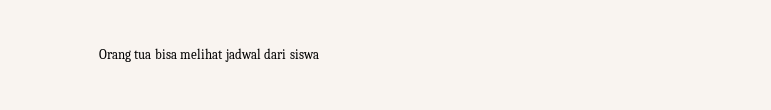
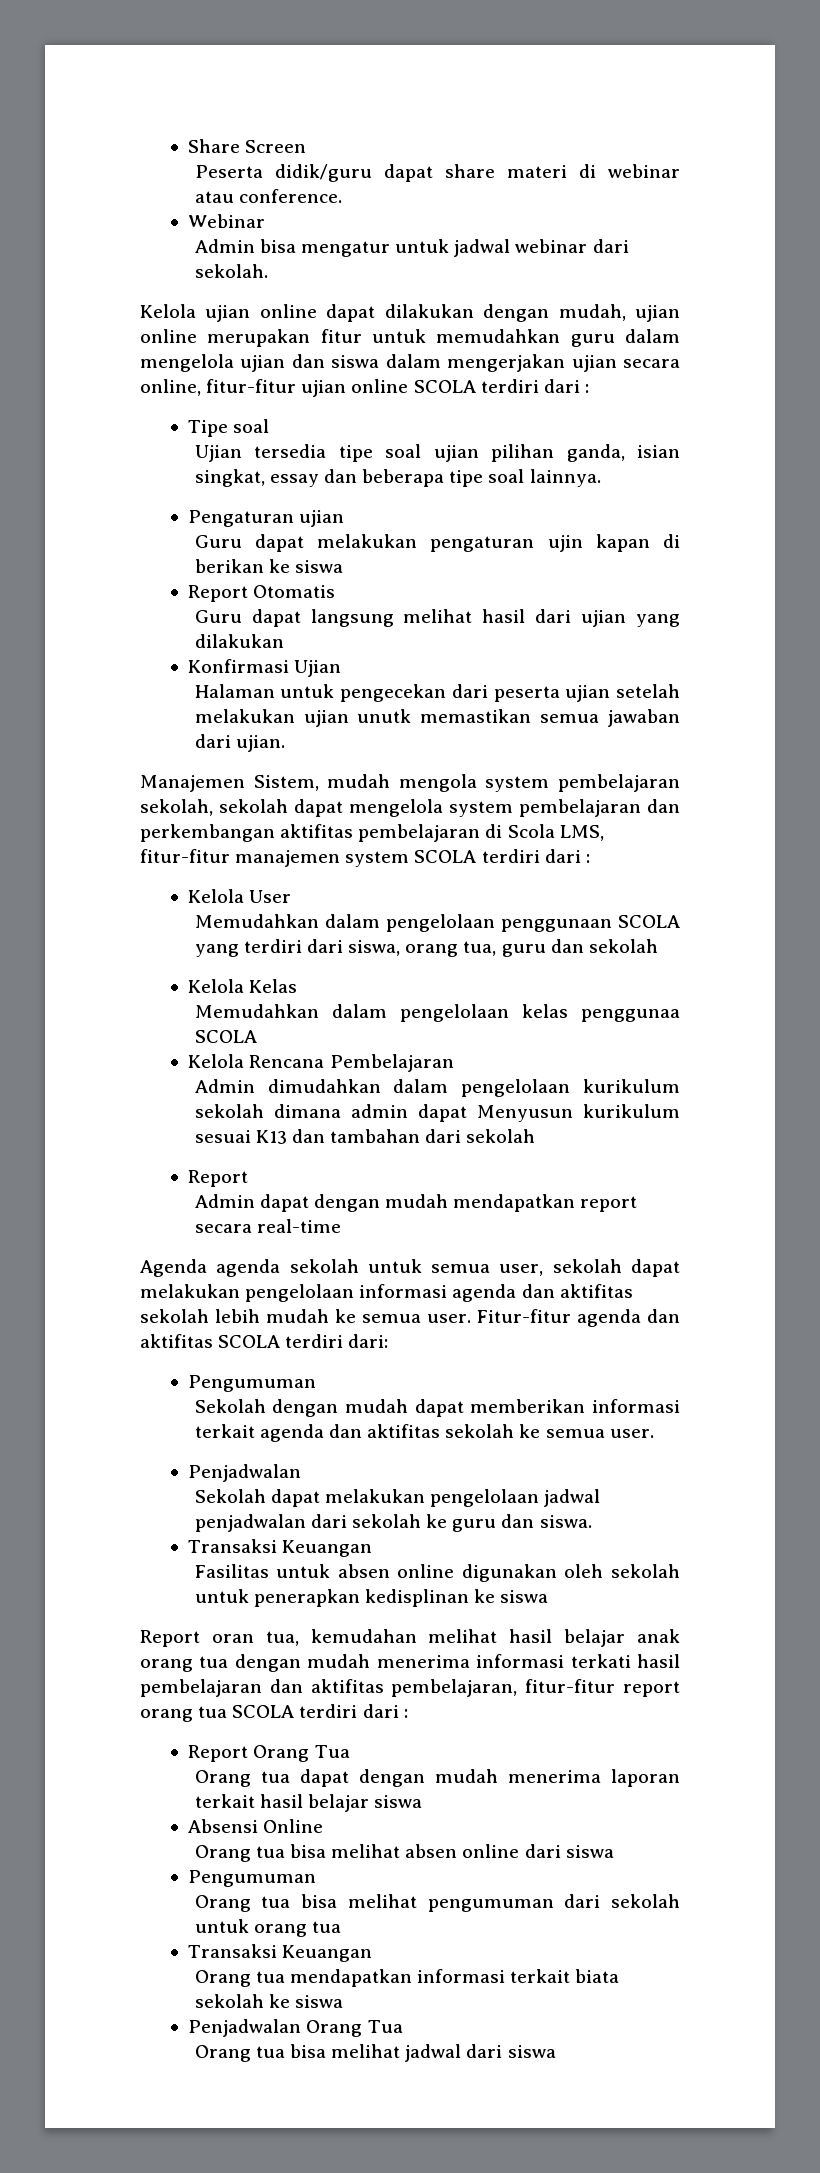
(98, 55) none -> [188,139,307,153] [194,164,680,182] [194,189,342,203] [188,214,266,228] [194,239,629,257] [194,264,268,278] [140,304,681,322] [140,329,680,347] [140,354,681,372] [140,379,589,397] [188,419,270,437] [194,444,680,462] [194,469,601,487] [188,510,345,527] [194,534,681,552] [194,559,343,573] [188,585,336,602] [194,609,680,627] [194,634,284,648] [188,659,342,677] [194,684,681,702] [194,709,681,727] [194,734,285,752] [140,774,680,792] [140,799,680,817] [140,824,604,842] [140,849,590,867] [188,889,292,903] [194,914,680,932] [194,939,658,957] [188,979,298,993] [194,1004,680,1022] [194,1030,257,1043] [188,1054,454,1072] [194,1079,680,1097] [194,1104,680,1122] [194,1129,536,1144] [188,1170,249,1187] [194,1194,638,1212] [194,1219,341,1233] [140,1259,680,1277] [140,1284,633,1302] [140,1309,680,1327] [140,1334,389,1348] [188,1375,317,1392] [194,1399,680,1417] [194,1424,654,1442] [188,1464,302,1482] [194,1489,601,1507] [194,1514,592,1532] [188,1539,373,1557] [194,1564,680,1582] [194,1589,549,1607] [140,1629,681,1647] [140,1654,681,1672] [140,1679,680,1697] [140,1704,408,1722] [188,1745,350,1762] [194,1769,680,1787] [194,1794,423,1812] [188,1819,324,1833] [194,1844,614,1862] [188,1870,317,1887] [194,1894,680,1912] [194,1919,341,1937] [188,1944,373,1962] [194,1969,620,1987] [194,1994,343,2008] [188,2019,403,2037] Share Screen // Peserta didik/guru dapat share materi di webinar atau conference. // Webinar // Admin bisa mengatur untuk jadwal webinar dari sekolah. // Kelola ujian online dapat dilakukan dengan mudah, ujian online merupakan fitur untuk memudahkan guru dalam mengelola ujian dan siswa dalam mengerjakan ujian secara online, fitur-fitur ujian online SCOLA terdiri dari : // Tipe soal // Ujian tersedia tipe soal ujian pilihan ganda, isian singkat, essay dan beberapa tipe soal lainnya. // Pengaturan ujian // Guru dapat melakukan pengaturan ujin kapan di berikan ke siswa // Report Otomatis // Guru dapat langsung melihat hasil dari ujian yang dilakukan // Konfirmasi Ujian // Halaman untuk pengecekan dari peserta ujian setelah melakukan ujian unutk memastikan semua jawaban dari ujian. // Manajemen Sistem, mudah mengola system pembelajaran sekolah, sekolah dapat mengelola system pembelajaran dan perkembangan aktifitas pembelajaran di Scola LMS, fitur-fitur manajemen system SCOLA terdiri dari : // Kelola User // Memudahkan dalam pengelolaan penggunaan SCOLA yang terdiri dari siswa, orang tua, guru dan sekolah // Kelola Kelas // Memudahkan dalam pengelolaan kelas penggunaa SCOLA // Kelola Rencana Pembelajaran // Admin dimudahkan dalam pengelolaan kurikulum sekolah dimana admin dapat Menyusun kurikulum sesuai K13 dan tambahan dari sekolah // Report // Admin dapat dengan mudah mendapatkan report secara real-time // Agenda agenda sekolah untuk semua user, sekolah dapat melakukan pengelolaan informasi agenda dan aktifitas sekolah lebih mudah ke semua user. Fitur-fitur agenda dan aktifitas SCOLA terdiri dari: // Pengumuman // Sekolah dengan mudah dapat memberikan informasi terkait agenda dan aktifitas sekolah ke semua user. // Penjadwalan // Sekolah dapat melakukan pengelolaan jadwal penjadwalan dari sekolah ke guru dan siswa. // Transaksi Keuangan // Fasilitas untuk absen online digunakan oleh sekolah untuk penerapkan kedisplinan ke siswa // Report oran tua, kemudahan melihat hasil belajar anak orang tua dengan mudah menerima informasi terkati hasil pembelajaran dan aktifitas pembelajaran, fitur-fitur report orang tua SCOLA terdiri dari : // Report Orang Tua // Orang tua dapat dengan mudah menerima laporan terkait hasil belajar siswa // Absensi Online // Orang tua bisa melihat absen online dari siswa // Pengumuman // Orang tua bisa melihat pengumuman dari sekolah untuk orang tua // Transaksi Keuangan // Orang tua mendapatkan informasi terkait biata sekolah ke siswa // Penjadwalan Orang Tua //

